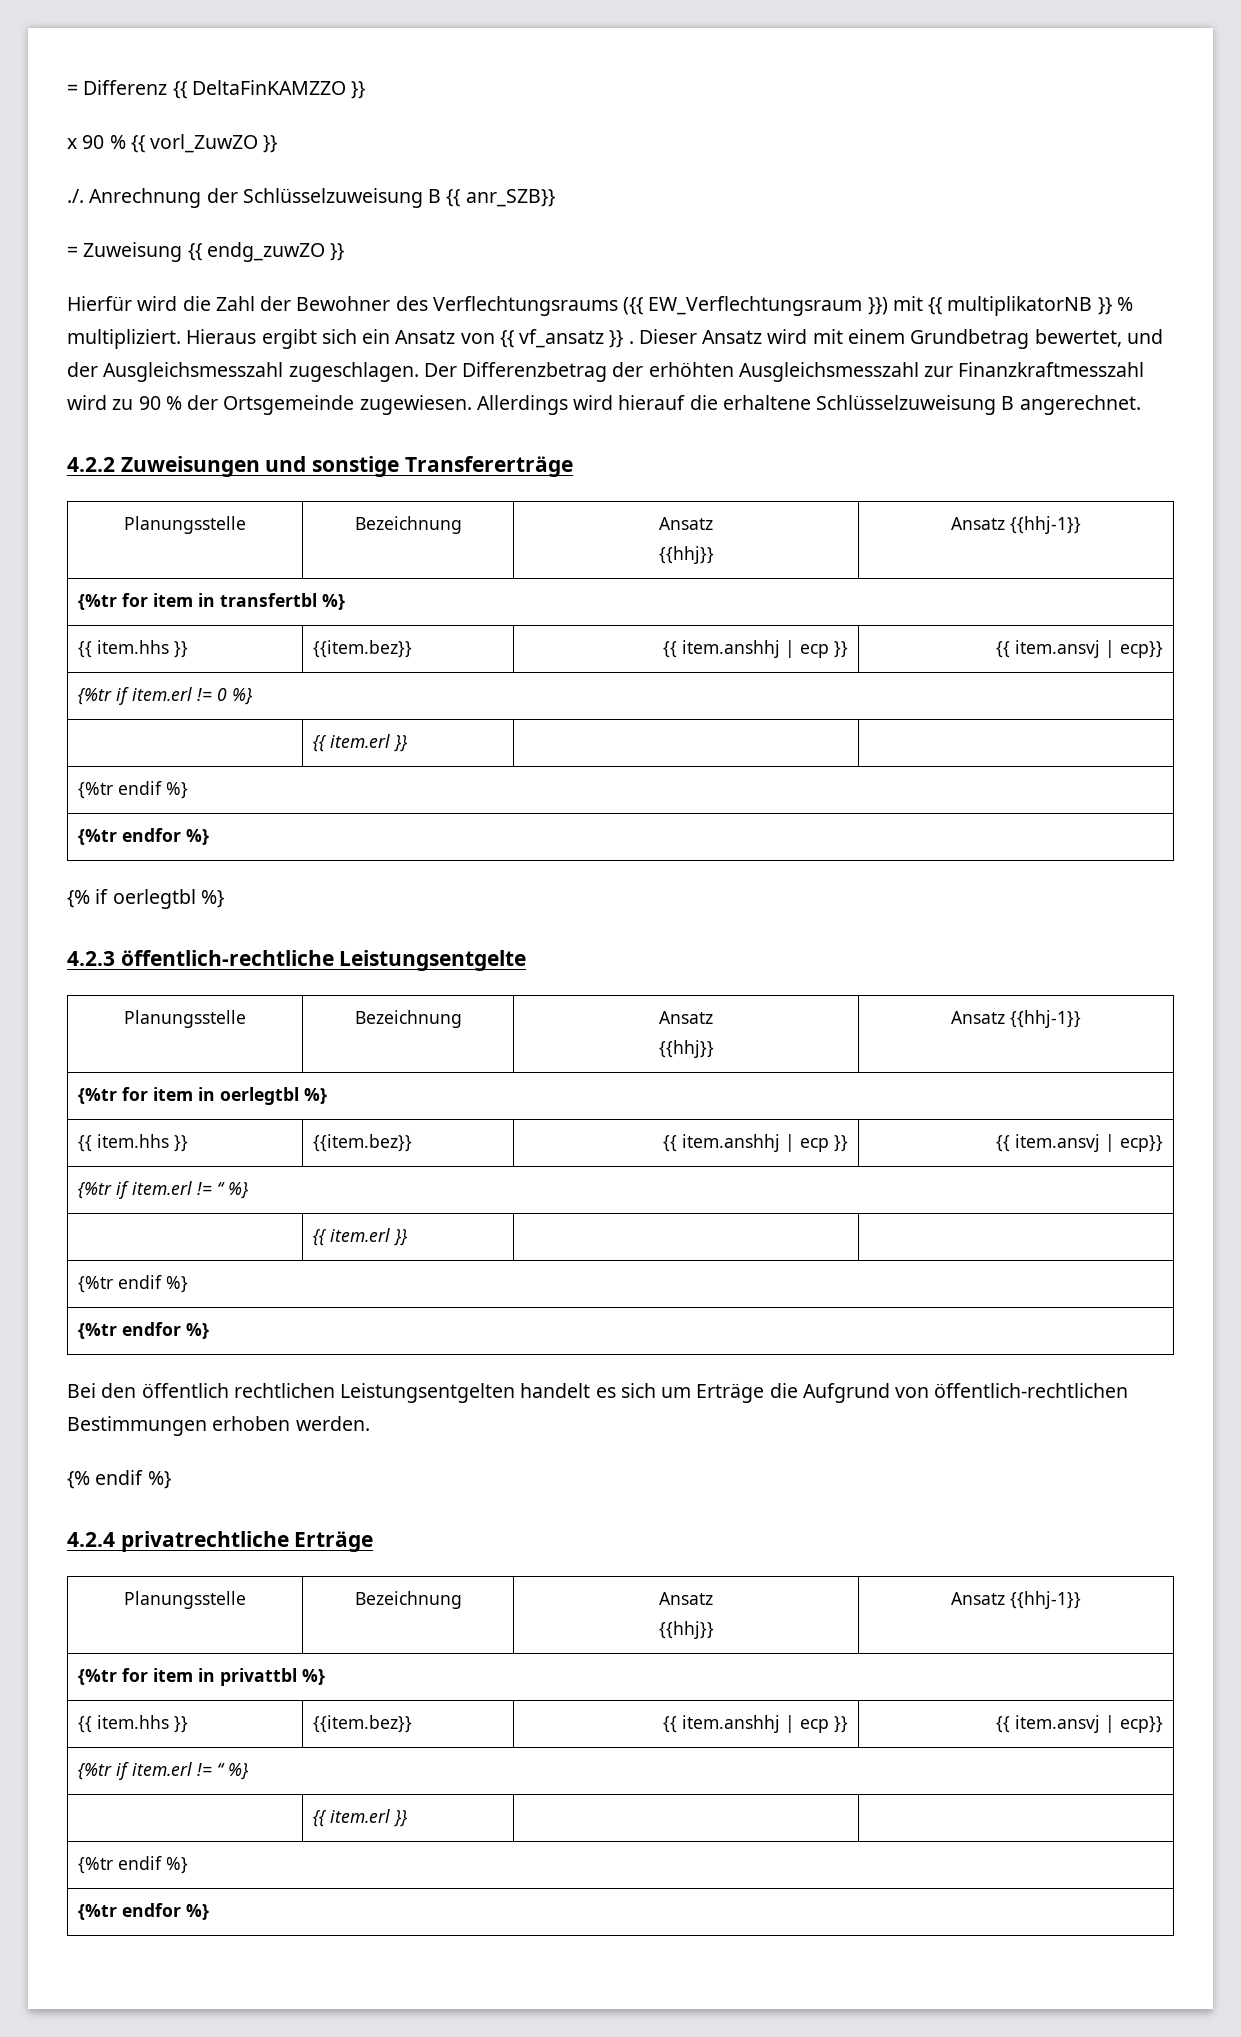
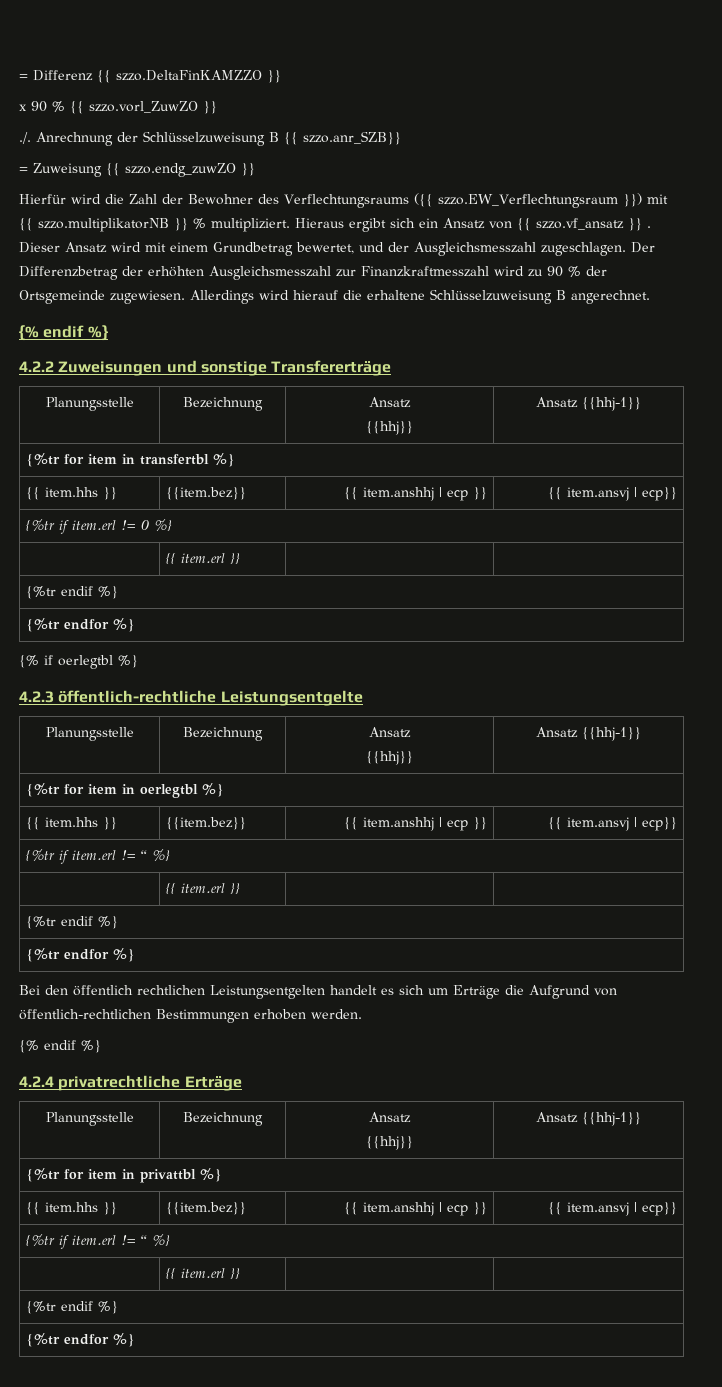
[191,80,346,95] DeltaFinKAMZZO -> [116,70,262,81] szzo.DeltaFinKAMZZO
[150,134,259,153] vorl_ZuwZO -> [89,101,198,113] szzo.vorl_ZuwZO
[465,189,555,207] anr_SZB}} -> [303,131,401,145] szzo.anr_SZB}}
[206,242,325,262] endg_zuwZO -> [125,163,236,177] szzo.endg_zuwZO
[648,296,863,316] EW_Verflechtungsraum -> [437,194,618,208] szzo.EW_Verflechtungsraum
[947,296,1093,316] multiplikatorNB -> [38,218,169,232] szzo.multiplikatorNB
[519,329,605,348] vf_ansatz -> [536,218,624,230] szzo.vf_ansatz
(1141, 405) none -> [19,325,109,341] // {% endif %}

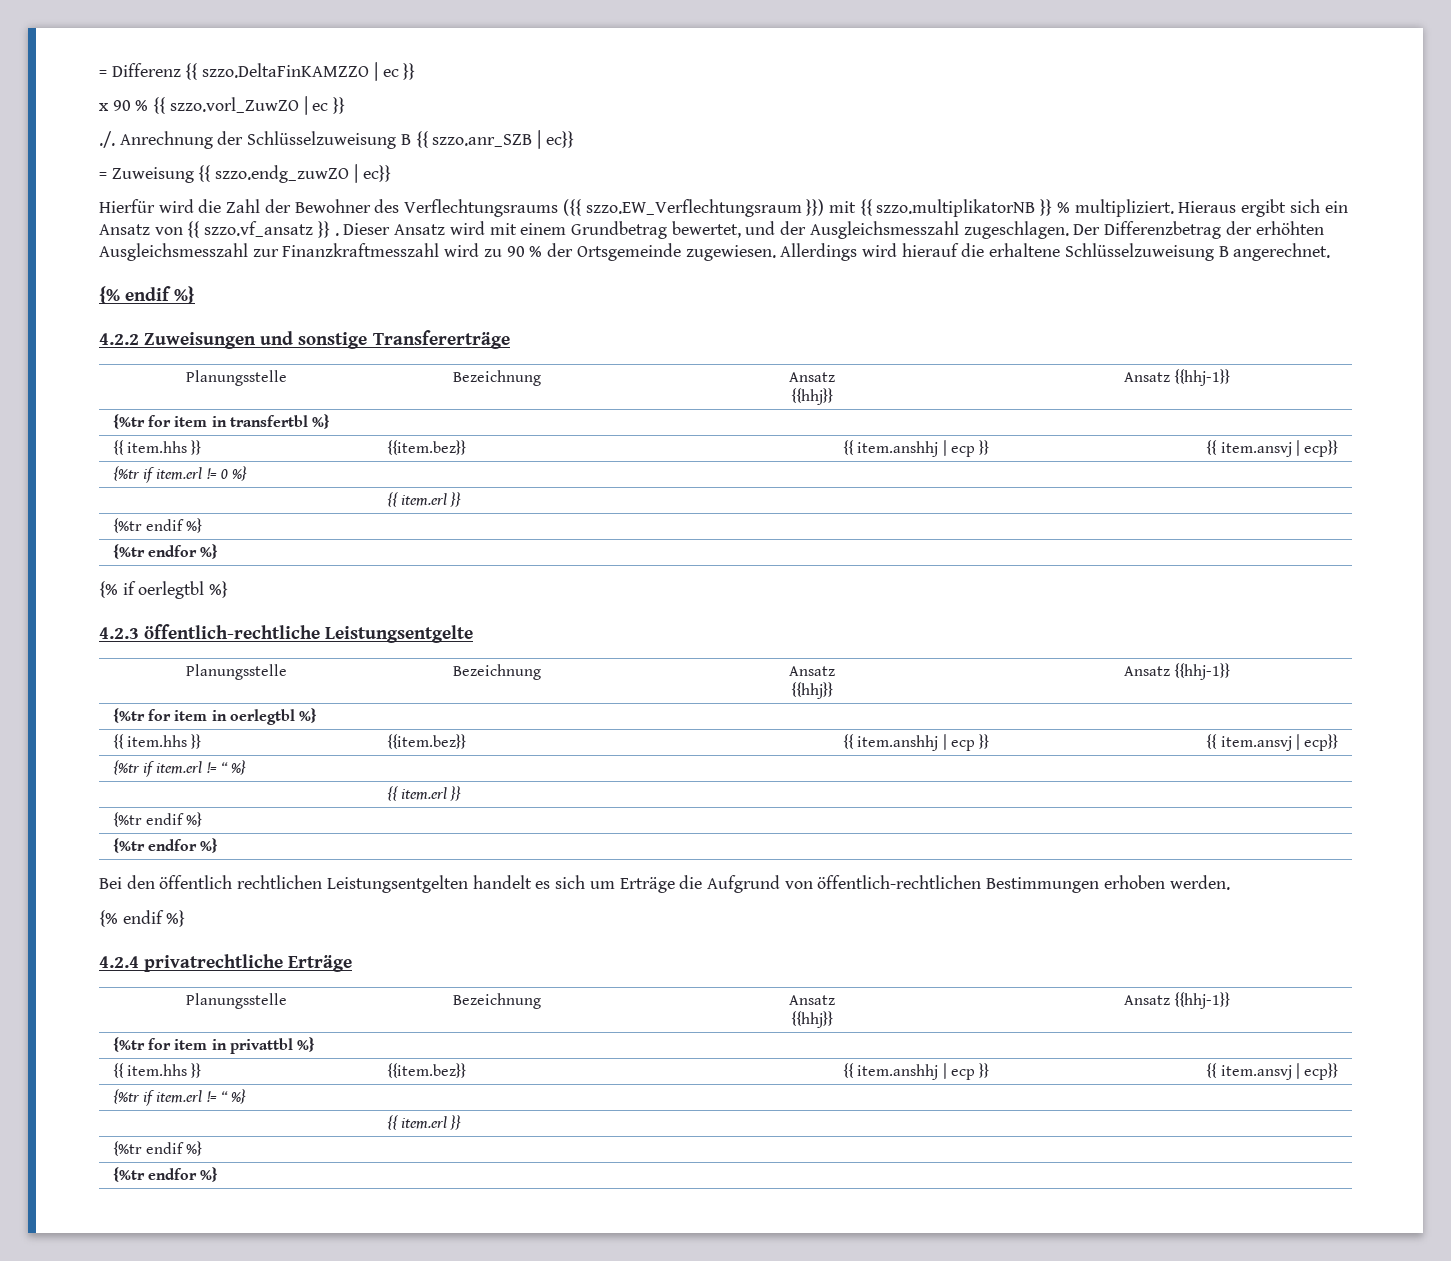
(262, 75) none -> [373,62,399,81] | ec
(198, 107) none -> [303,96,329,115] | ec
[303,131,401,145] szzo.anr_SZB}} -> [432,130,574,149] szzo.anr_SZB | ec}}
[241,163,255,176] }} -> [353,164,391,183] | ec}}

